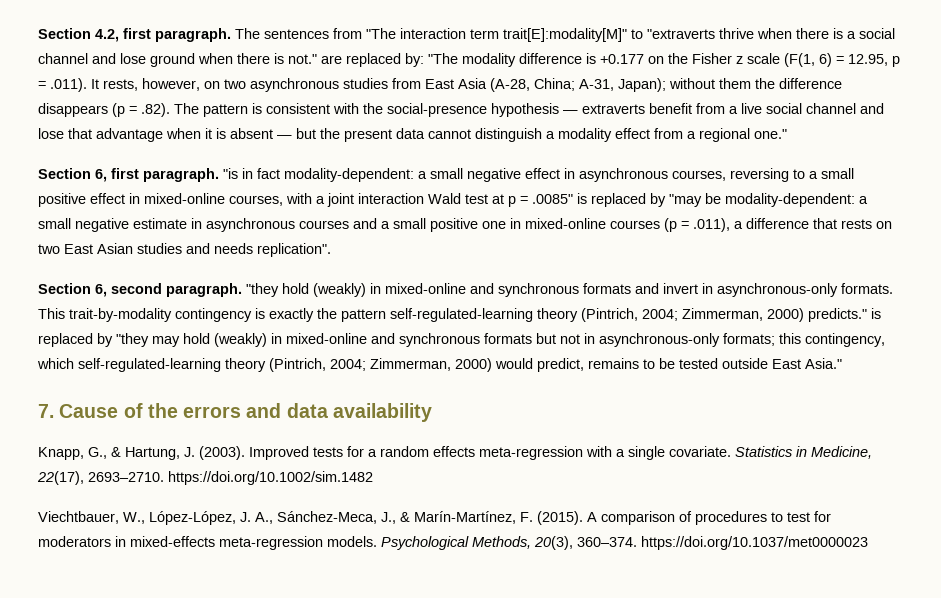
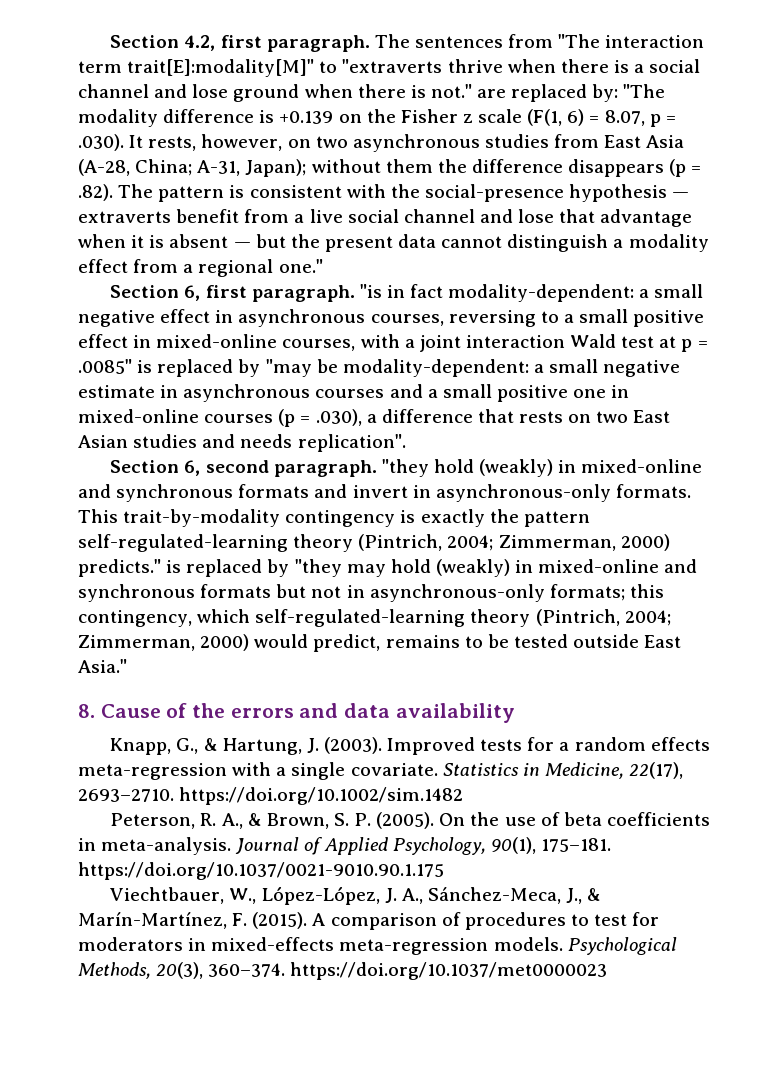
[600,54,644,64] +0.177 -> [279,111,334,124] +0.139
[848,54,900,67] [38,78,87,92] 12.95, p = .011). -> [604,110,676,127] [78,134,124,151] 8.07, p = .030).
[693,218,730,232] .011), -> [315,409,362,426] .030),
[38,404,54,418] 7. -> [78,704,95,718] 8.
(373, 478) none -> [110,812,710,829] [78,837,611,855] [78,862,444,880] // Peterson, R. A., & Brown, S. P. (2005). On the use of beta coefficients in meta-analysis. Journal of Applied Psychology, 90(1), 175–181. https://doi.org/10.1037/0021-9010.90.1.175

